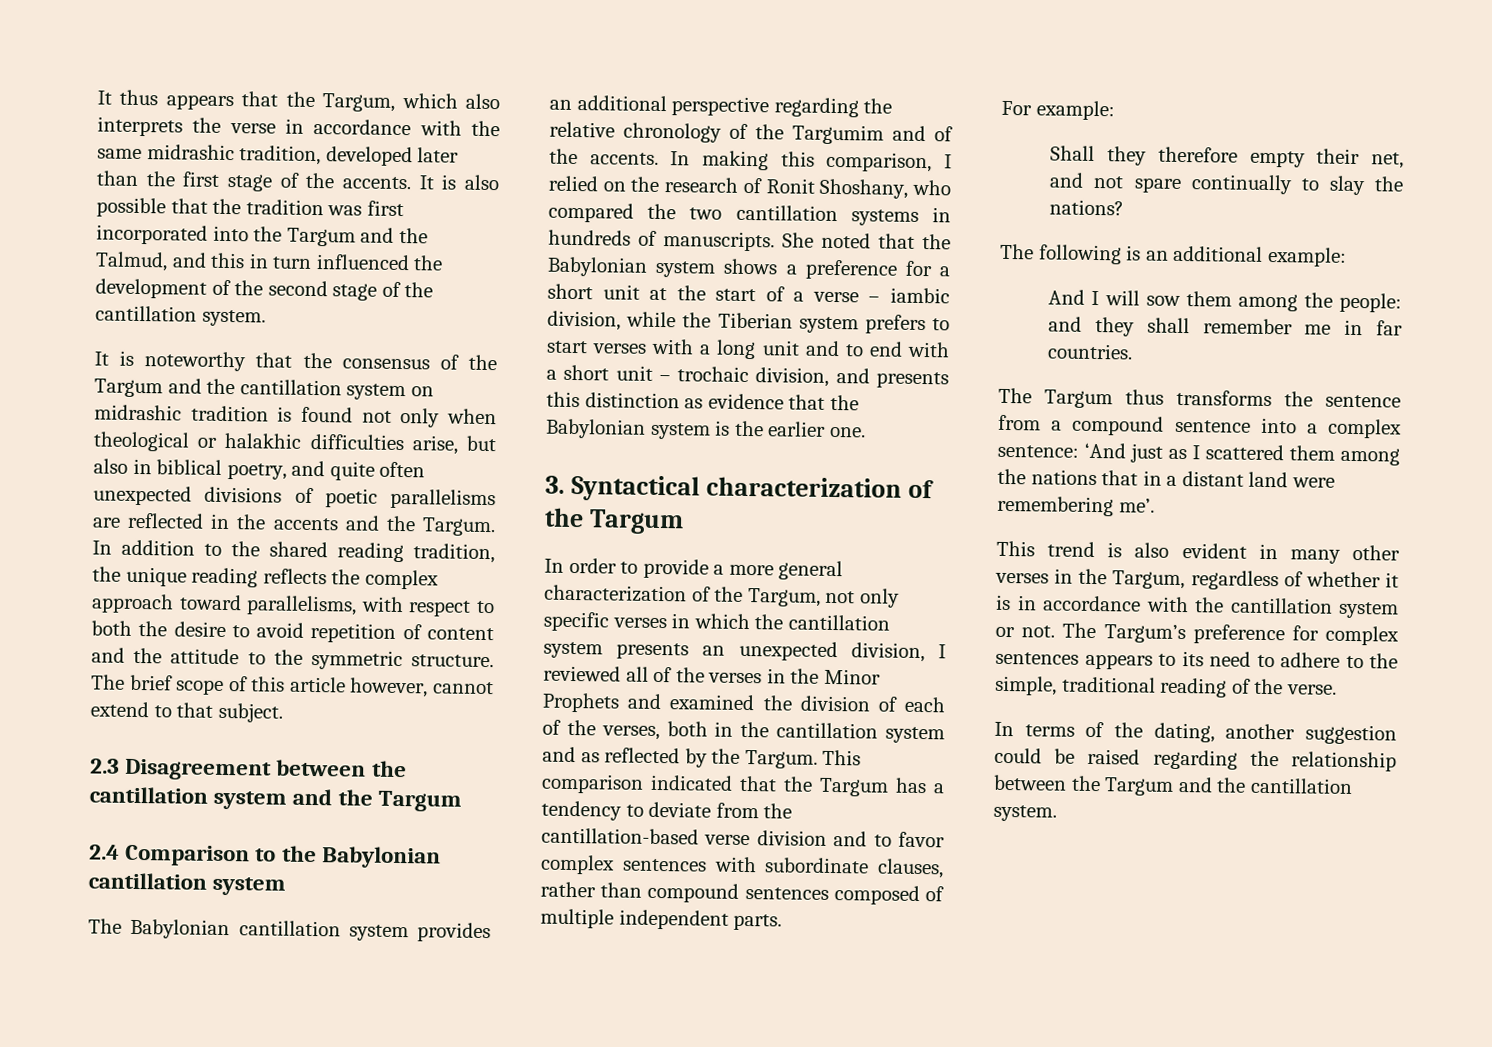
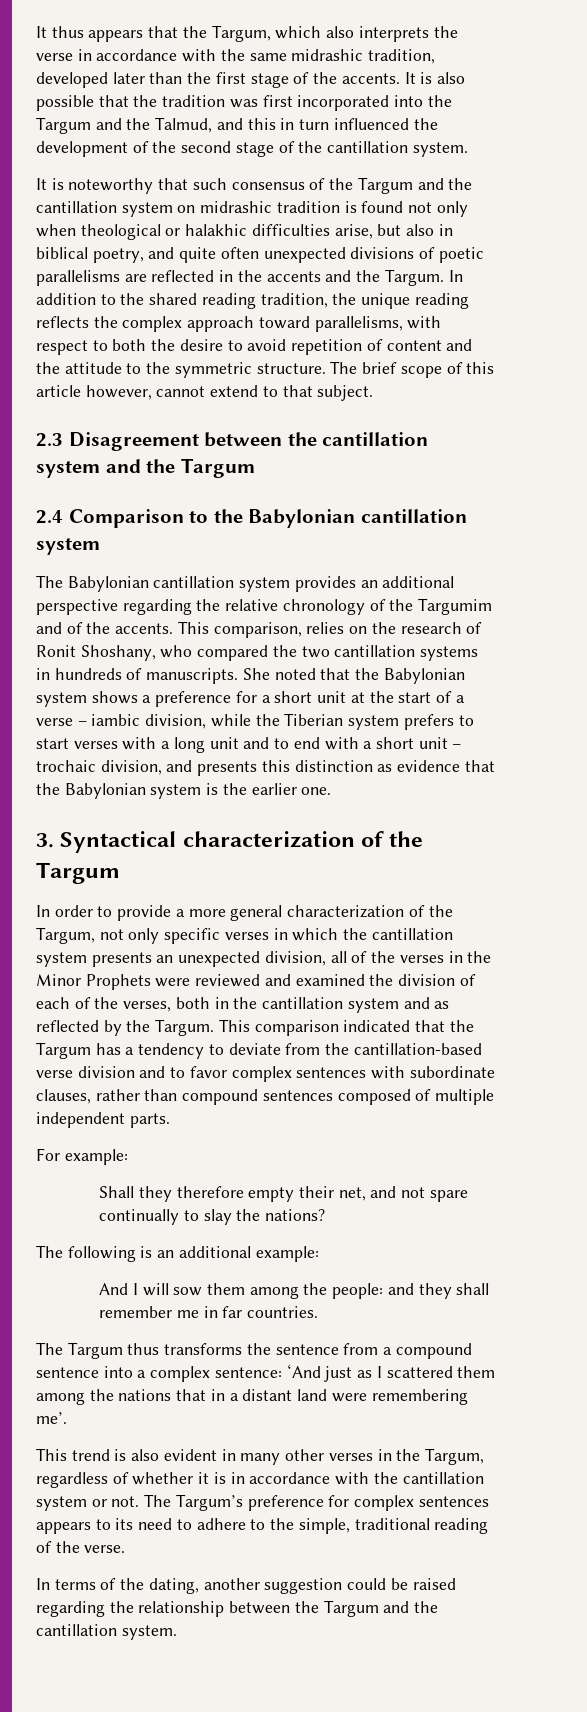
[302,352,332,369] the -> [192,178,227,190] such
[670,150,952,173] [548,175,598,192] In making this comparison, I relied -> [177,621,345,638] This comparison, relies
[938,644,946,659] [543,665,621,682] I reviewed -> (326, 958) none
(620, 702) none -> [155,974,261,987] were reviewed

